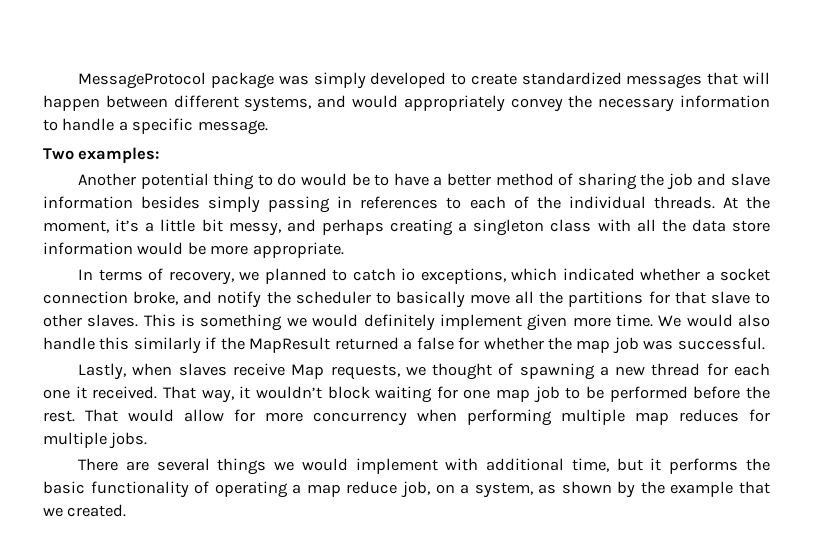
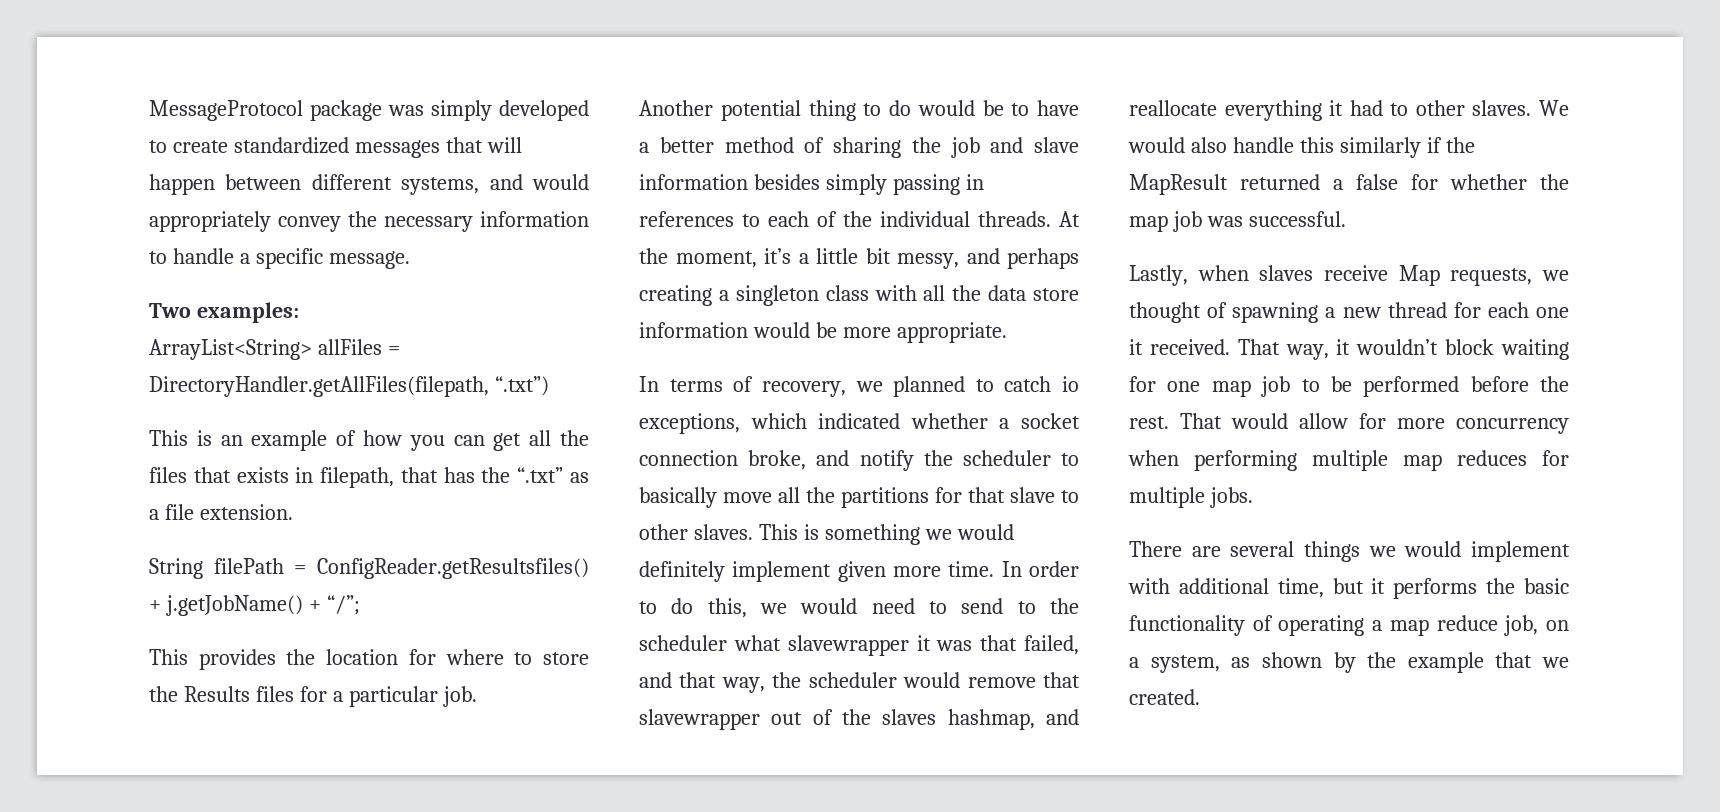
(160, 155) none -> [149,339,400,360] [149,376,549,397] [149,430,589,451] [149,467,589,488] [149,504,293,520] [149,558,589,579] [149,595,360,616] [149,649,589,670] [149,686,477,707] // ArrayList<String> allFiles = DirectoryHandler.getAllFiles(filepath, “.txt”) // This is an example of how you can get all the files that exists in filepath, that has the “.txt” as a file extension. // String filePath = ConfigReader.getResultsfiles() + j.getJobName() + “/”; // This provides the location for where to store the Results files for a particular job.
(653, 320) none -> [1001,561,1079,577] [639,598,1079,618] [639,635,1079,656] [639,672,1080,693] [639,709,1079,730] [1129,100,1532,121] In order to do this, we would need to send to the scheduler what slavewrapper it was that failed, and that way, the scheduler would remove that slavewrapper out of the slaves hashmap, and reallocate everything it had to other slaves.

